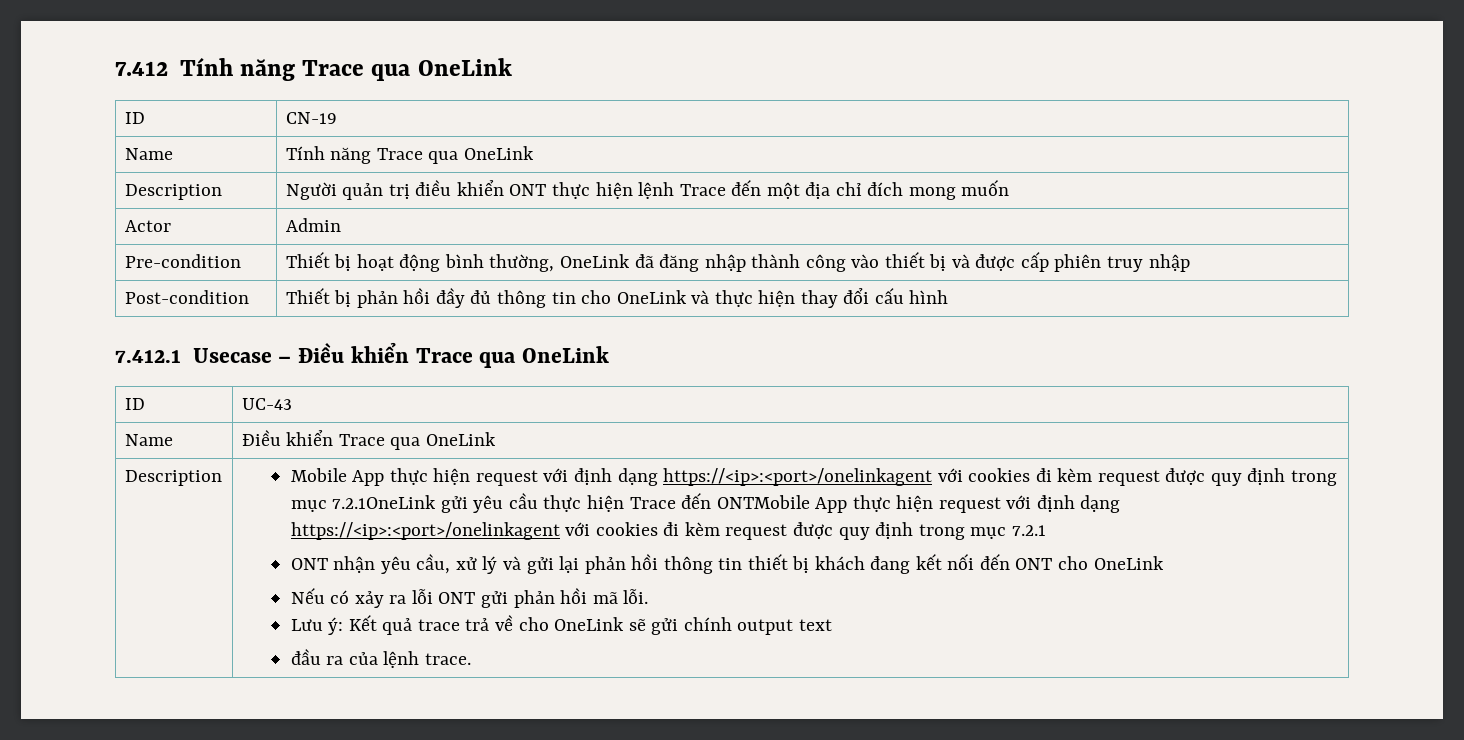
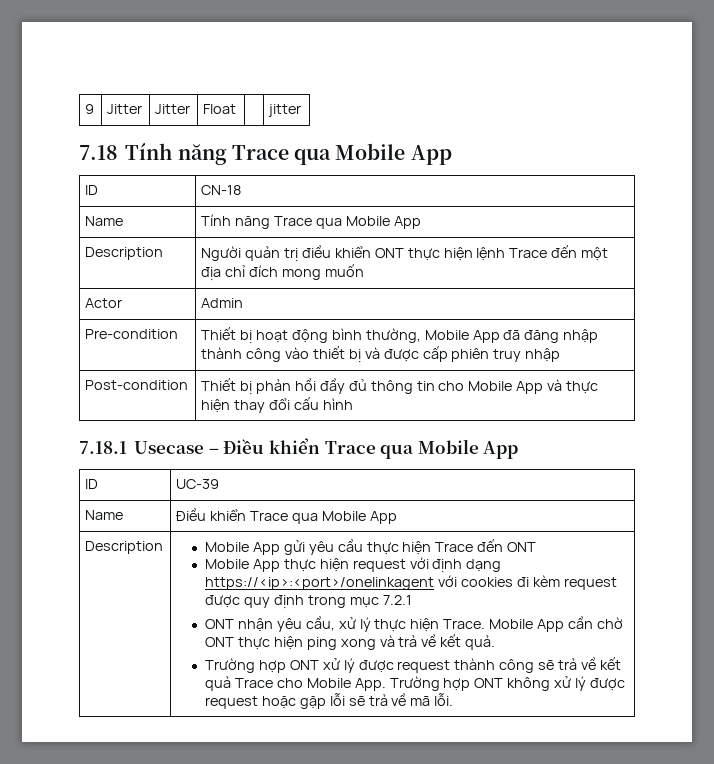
[115,57,512,81] [124,112,145,124] [285,112,337,124] 7.412 Tính năng Trace qua OneLink // ID | CN-19 -> [85,104,95,114] [107,104,143,114] [155,104,191,114] [203,104,237,114] [268,104,302,117] [79,143,452,165] [85,185,99,195] [201,185,242,195] 9 | Jitter | Jitter | Float | | jitter // 7.18 Tính năng Trace qua Mobile App // ID | CN-18
[463,146,534,160] OneLink -> [345,216,421,229] Mobile App
[560,254,631,268] OneLink -> [424,330,500,343] Mobile App
[616,290,687,304] OneLink -> [468,381,544,394] Mobile App
[115,350,181,363] 7.412.1 -> [79,441,127,454] 7.18.1
[522,346,609,363] [124,398,145,410] [241,398,292,410] OneLink // ID | UC-43 -> [417,439,519,459] [85,479,99,489] [176,479,220,489] Mobile App // ID | UC-39
[425,432,496,446] OneLink -> [321,511,397,524] Mobile App
[389,468,1337,486] [290,495,437,512] thực hiện request với định dạng https://<ip>:<port>/onelinkagent với cookies đi kèm request được quy định trong mục 7.2.1OneLink -> (280, 548) none
[716,495,810,509] ONTMobile -> [507,542,537,552] [204,559,249,569] ONT // Mobile
[502,554,1164,574] [290,588,649,608] [290,615,832,635] [290,649,471,668] và gửi lại phản hồi thông tin thiết bị khách đang kết nối đến ONT cho OneLink // Nếu có xảy ra lỗi ONT gửi phản hồi mã lỗi. // Lưu ý: Kết quả trace trả về cho OneLink sẽ gửi chính output text // đầu ra của lệnh trace. -> [374,616,623,632] [204,634,496,650] [204,657,621,673] [204,675,626,691] [204,693,454,709] thực hiện Trace. Mobile App cần chờ ONT thực hiện ping xong và trả về kết quả. // Trường hợp ONT xử lý được request thành công sẽ trả về kết quả Trace cho Mobile App. Trường hợp ONT không xử lý được request hoặc gặp lỗi sẽ trả về mã lỗi.

